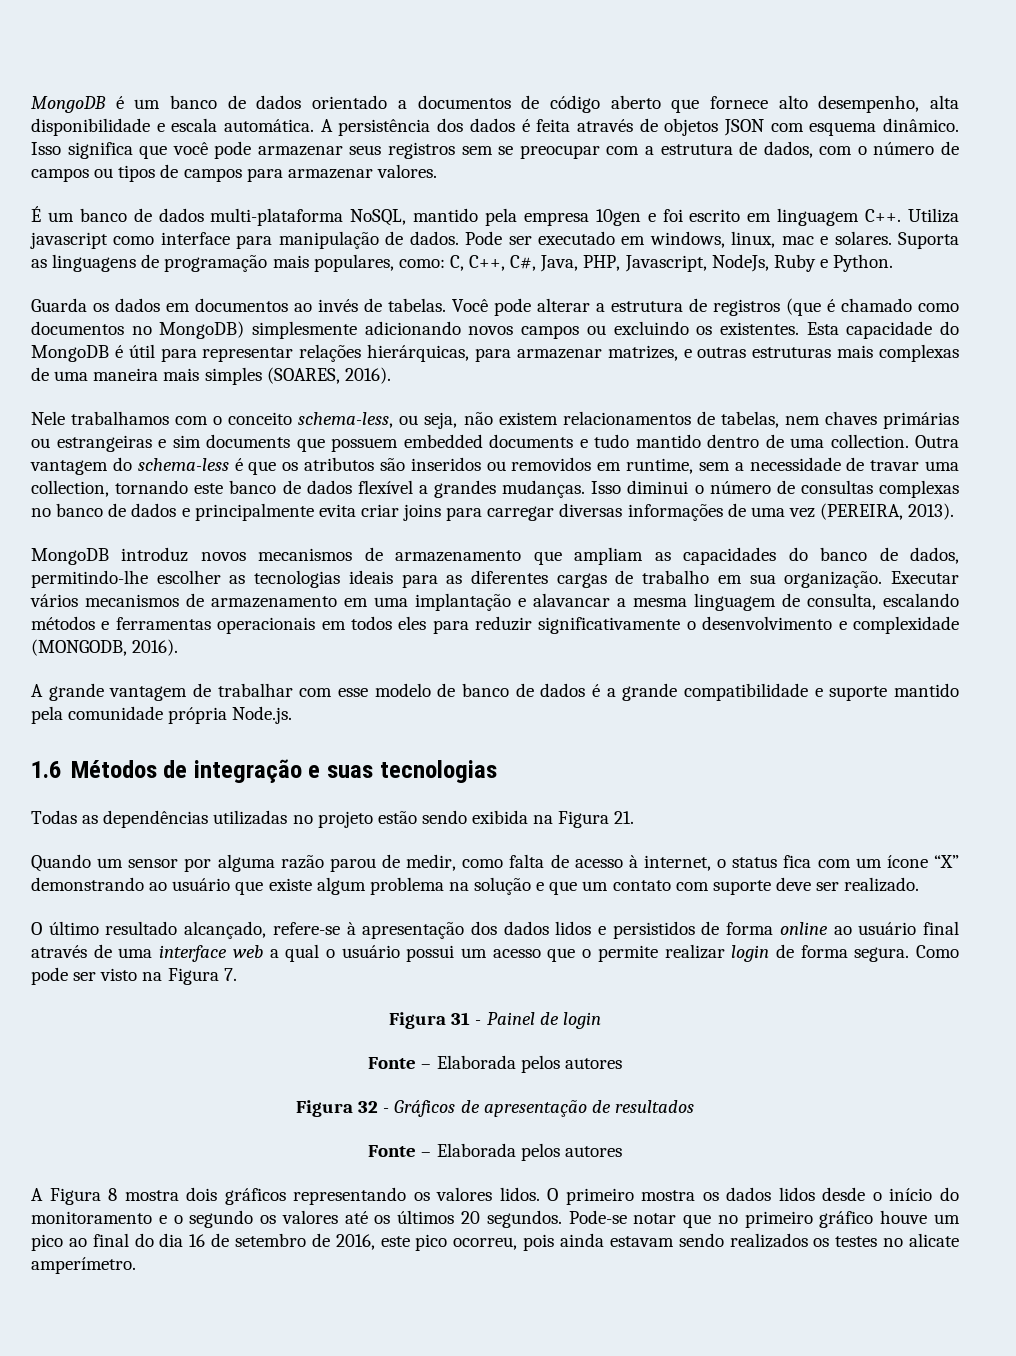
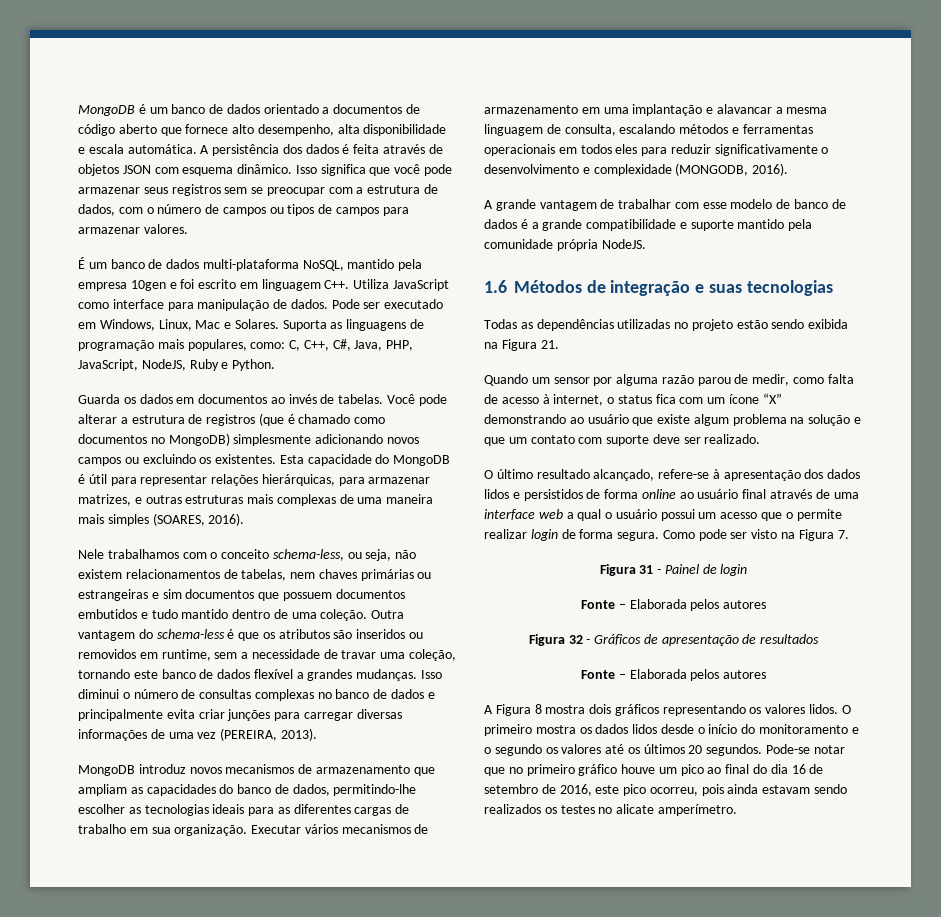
[30,232,108,249] javascript -> [393,279,450,291] JavaScript
[649,231,892,248] windows, linux, mac e solares. -> [99,319,279,331] Windows, Linux, Mac e Solares.
[624,254,769,272] Javascript, NodeJs, -> [78,359,186,371] JavaScript, NodeJS,
[206,434,290,448] documents -> [185,589,255,599] documentos
[403,434,573,448] embedded documents -> [335,589,405,599] [78,609,137,619] documentos embutidos
[830,434,909,448] collection. -> [320,609,368,621] coleção.
[31,480,109,497] collection, -> [409,649,457,661] coleção,
[403,504,442,521] joins -> [227,709,271,721] junções
[232,706,293,724] Node.js. -> [601,239,646,249] NodeJS.

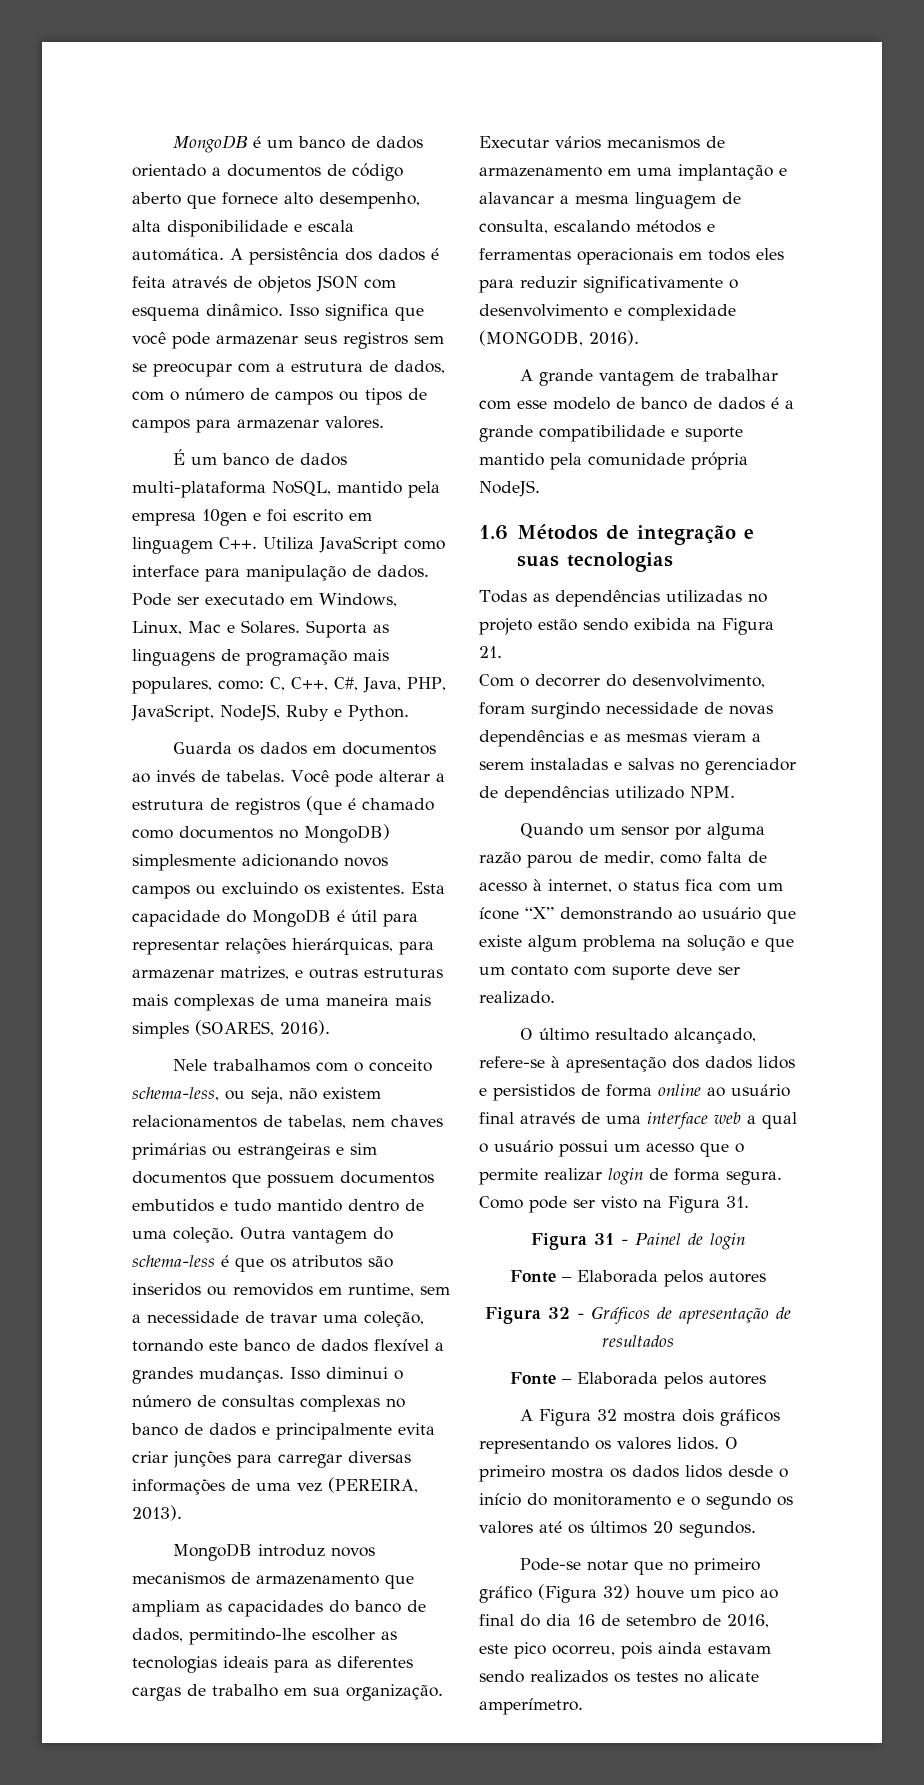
(559, 344) none -> [479,674,765,688] [479,702,773,719] [479,730,761,747] [479,758,796,775] [479,786,735,803] // Com o decorrer do desenvolvimento, foram surgindo necessidade de novas dependências e as mesmas vieram a serem instaladas e salvas no gerenciador de dependências utilizado NPM.
[837,530,849,539] 7. -> [726,1196,749,1208] 31.
[534,704,542,714] 8 -> [597,1409,618,1421] 32
(763, 750) none -> (756, 1529) //
(618, 770) none -> [538,1584,630,1603] (Figura 32)

